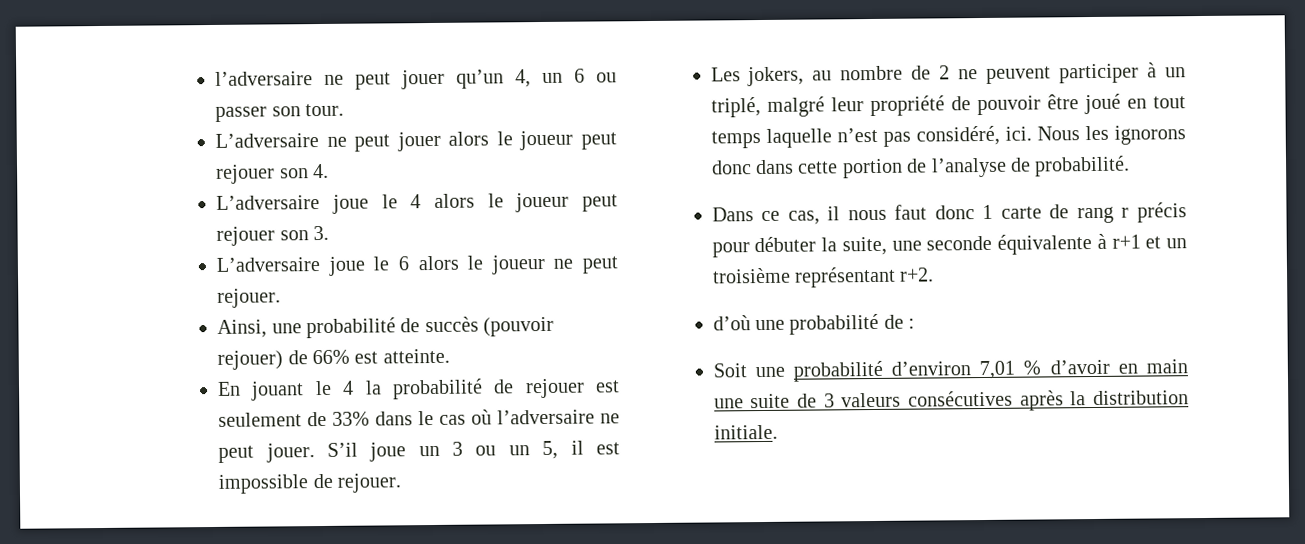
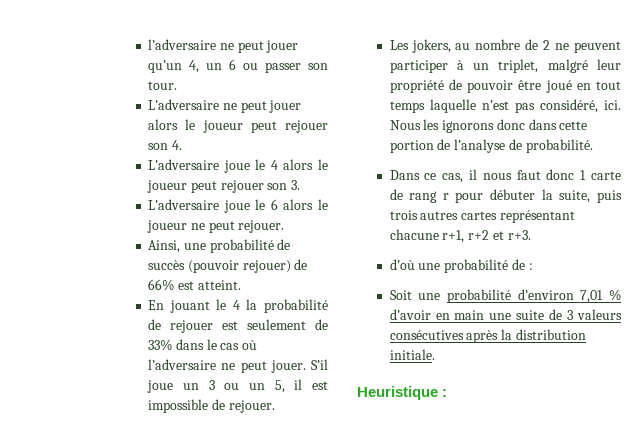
[382,348,450,364] atteinte. -> [197,280,241,290] atteint.
[710,97,761,118] triplé, -> [498,59,539,73] triplet,
[1137,202,1187,223] précis -> (449, 196) none
[891,233,1187,255] [711,266,935,288] une seconde équivalente à r+1 et un troisième représentant r+2. -> [597,190,622,203] [389,210,575,223] [389,229,531,243] puis trois autres cartes représentant chacune r+1, r+2 et r+3.
(778, 432) none -> [357,386,448,400] // Heuristique :

